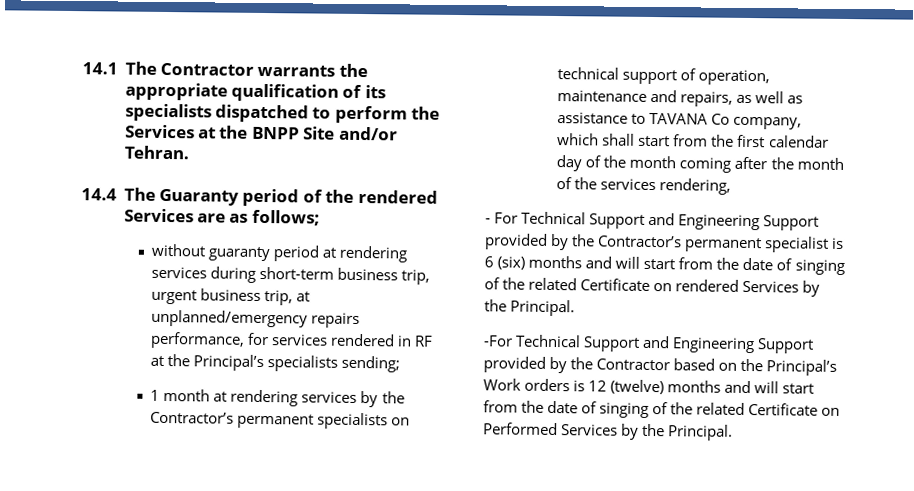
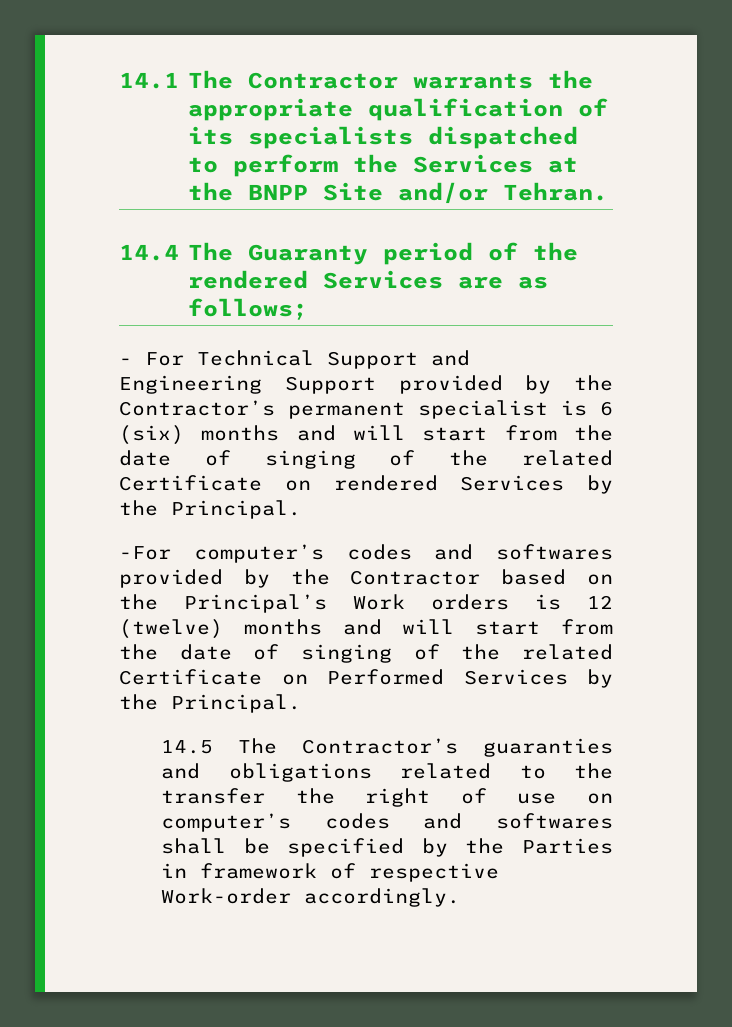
[151,243,408,263] [151,266,431,285] [151,288,311,306] [151,309,361,329] [150,331,434,349] [150,354,401,373] [150,388,405,408] [150,411,411,430] [557,67,771,86] [557,89,804,107] [557,112,803,130] [557,133,829,148] [556,155,844,173] [556,177,732,195] // without guaranty period at rendering services during short-term business trip, urgent business trip, at unplanned/emergency repairs performance, for services rendered in RF at the Principal’s specialists sending; // 1 month at rendering services by the Contractor’s permanent specialists on technical support of operation, maintenance and repairs, as well as assistance to TAVANA Co company, which shall start from the first calendar day of the month coming after the month of the services rendering, -> (309, 309) none
[515,334,815,354] Technical Support and Engineering Support -> [193,544,613,563] computer’s codes and softwares
(734, 432) none -> [161,738,613,757] [161,763,614,782] [161,788,613,807] [161,813,613,832] [161,838,613,857] [161,863,500,882] [161,888,461,907] // 14.5 The Contractor’s guaranties and obligations related to the transfer the right of use on computer’s codes and softwares shall be specified by the Parties in framework of respective Work-order accordingly.

